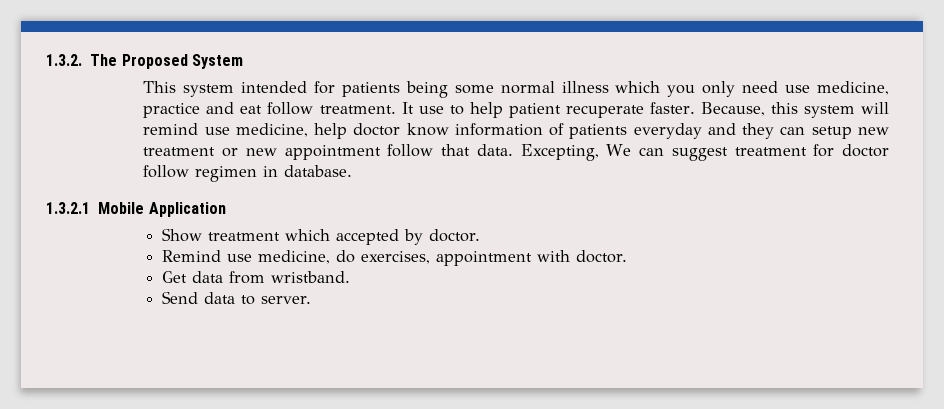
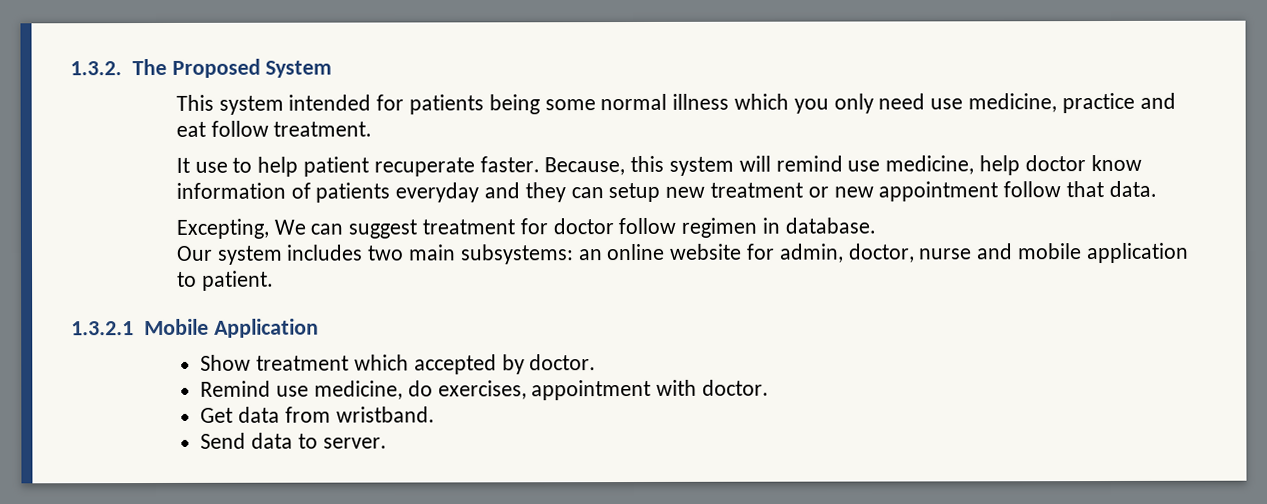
(396, 109) none -> (373, 129) //
(513, 150) none -> (1157, 189) //
(353, 171) none -> [175,242,1189,265] [176,270,274,291] // Our system includes two main subsystems: an online website for admin, doctor, nurse and mobile application to patient.

